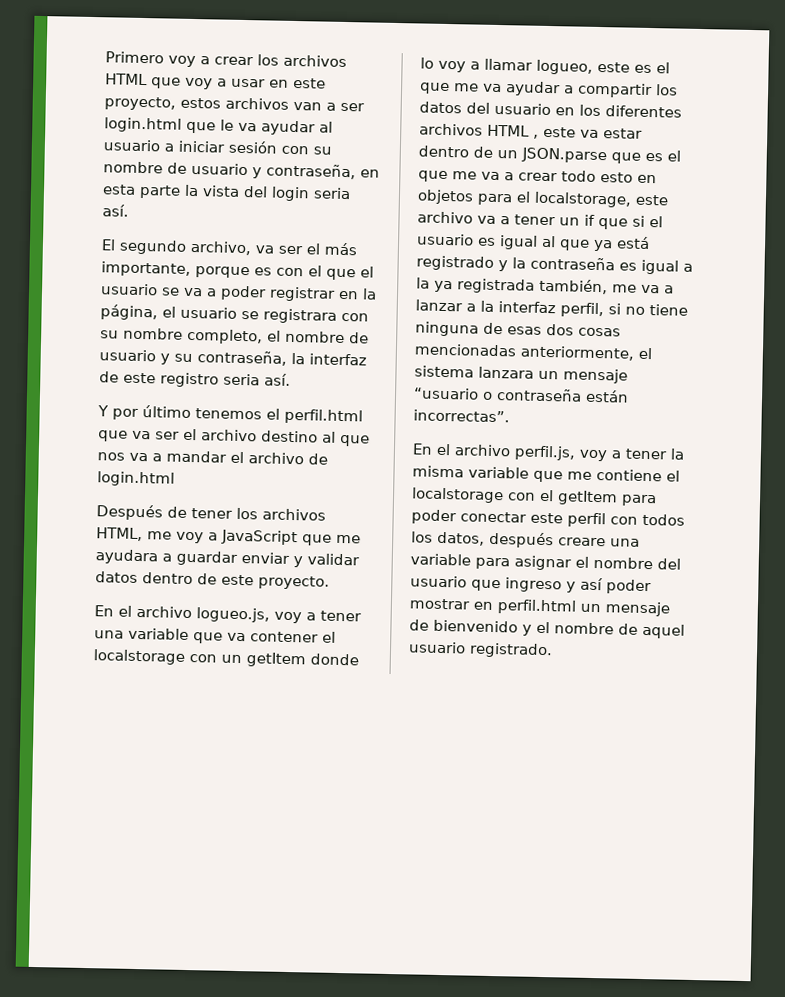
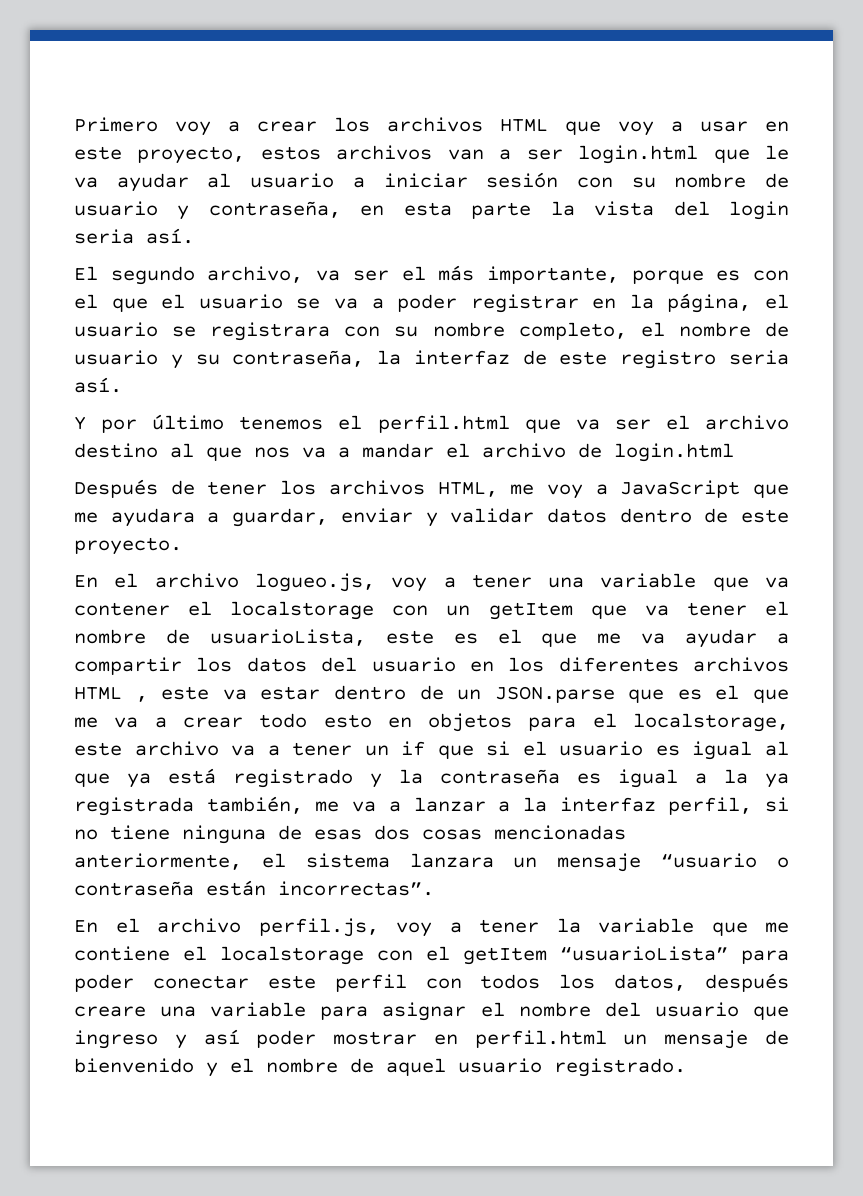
[176,550,238,566] guardar -> [232,508,329,527] guardar,
[310,653,359,666] [420,57,593,75] donde lo voy a llamar logueo, -> [590,601,789,619] [74,629,366,646] que va tener el nombre de usuarioLista,
[412,465,464,478] misma -> (581, 925) none
(618, 498) none -> [560,946,728,961] “usuarioLista”

